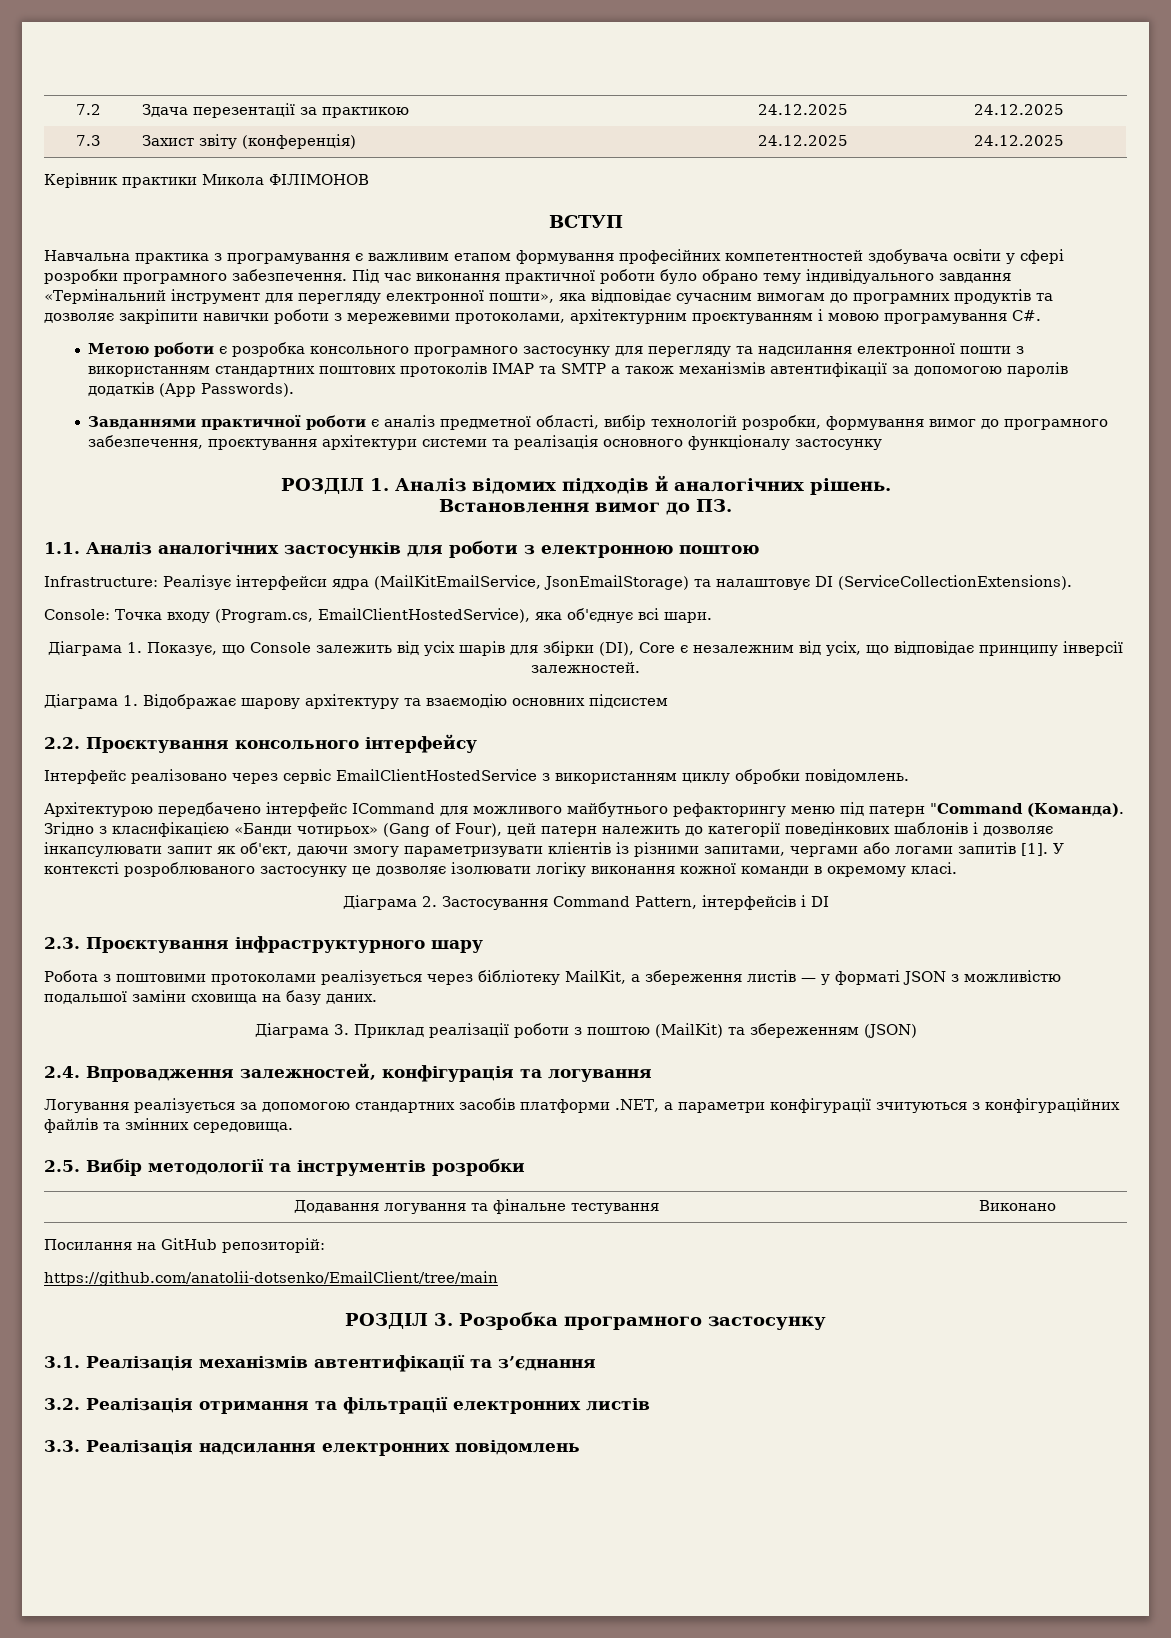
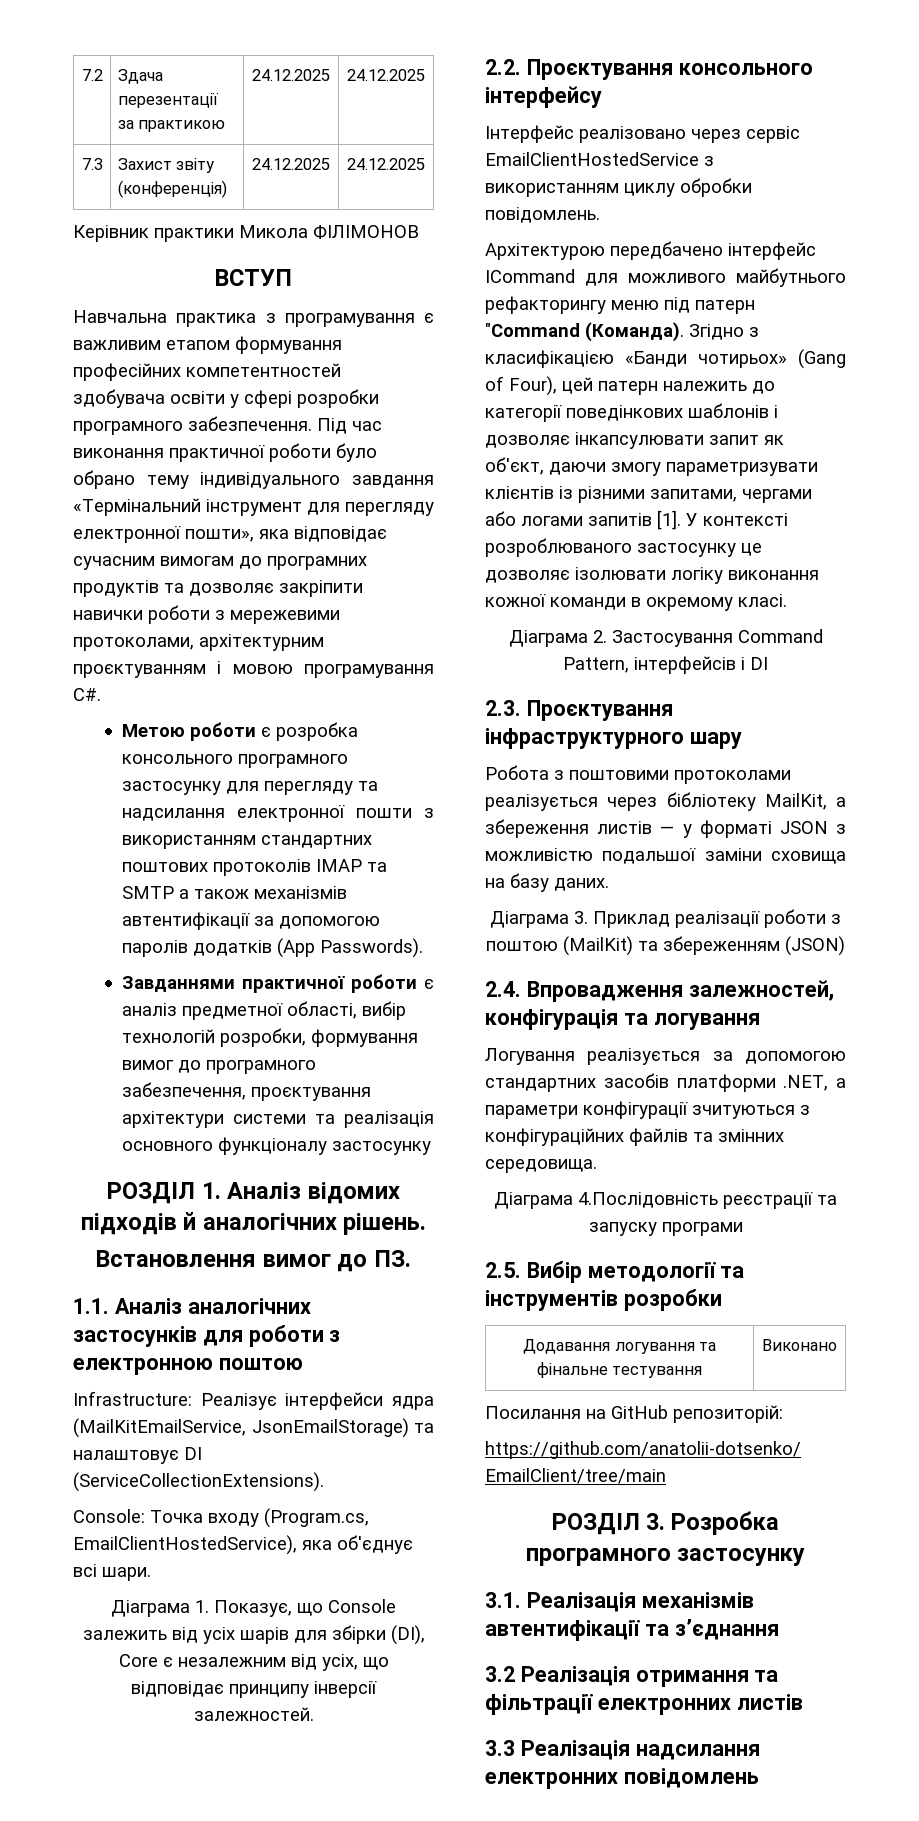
[44,694,668,709] // Діаграма 1. Відображає шарову архітектуру та взаємодію основних підсистем -> (314, 1714) none
(293, 1127) none -> [494,1192,837,1209] [588,1222,743,1236] // Діаграма 4.Послідовність реєстрації та запуску програми
[44,1398,80,1410] 3.2. -> [485,1666,515,1682] 3.2
[44,1440,80,1452] 3.3. -> [485,1740,515,1756] 3.3

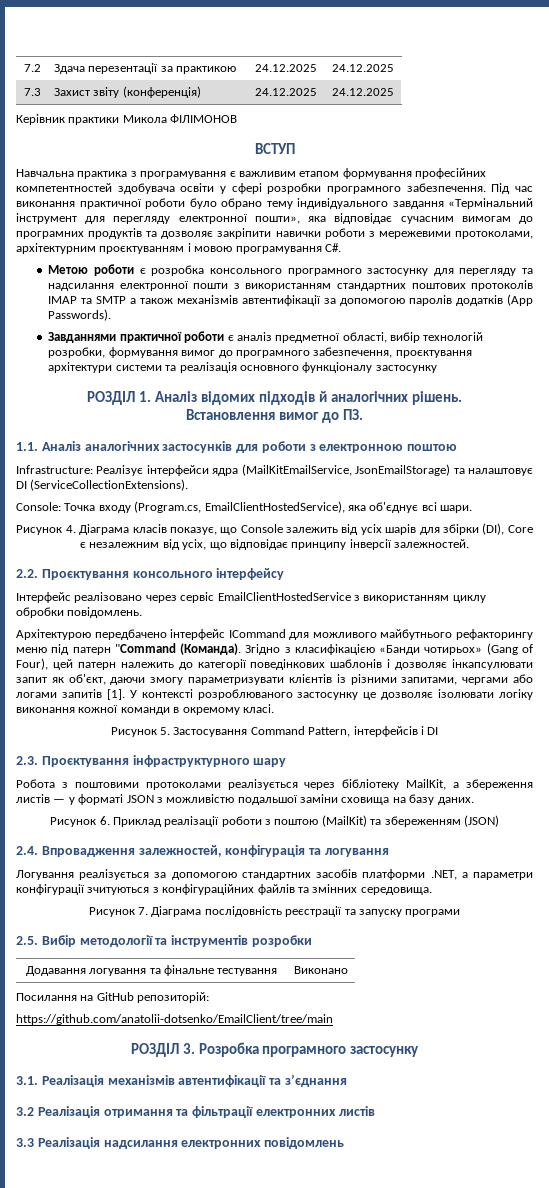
[111,1600,292,1617] Діаграма 1. Показує, -> [16,524,217,535] Рисунок 4. Діаграма класів показує,
[508,630,607,647] Діаграма 2. -> [110,727,171,737] Рисунок 5.
[490,911,588,928] Діаграма 3. -> [50,816,110,827] Рисунок 6.
[494,1192,718,1209] Діаграма 4.Послідовність -> [88,906,282,917] Рисунок 7. Діаграма послідовність

